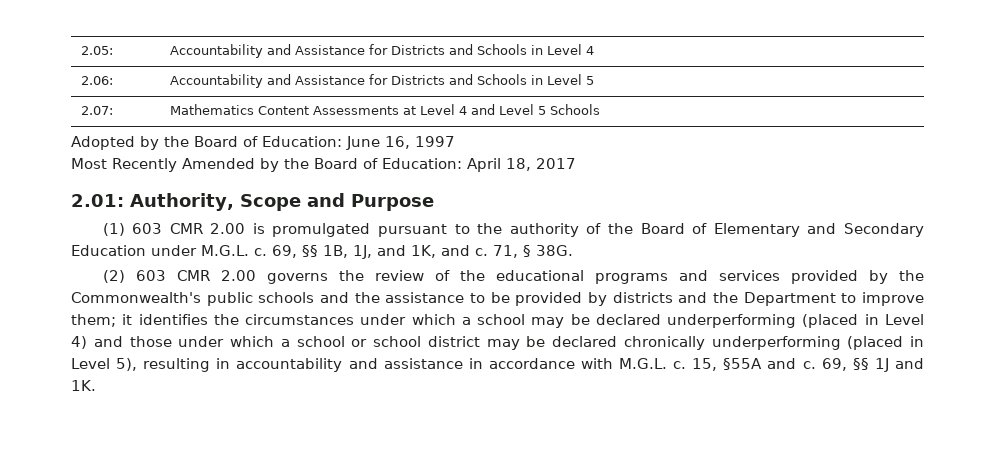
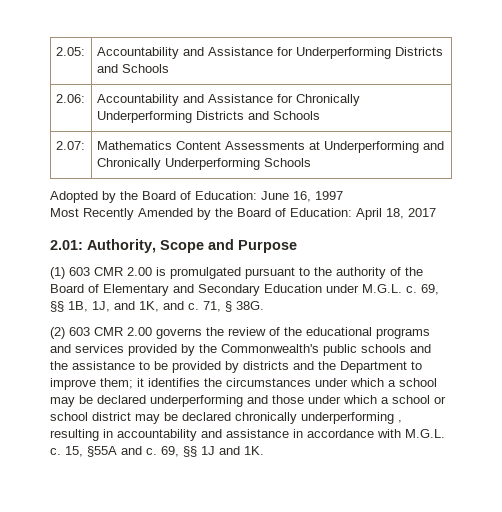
[391,44,595,55] Districts and Schools in Level 4 -> [295,47,443,59] [96,64,169,73] Underperforming Districts and Schools
[391,74,595,85] Districts and Schools in Level 5 -> [295,94,360,106] [96,111,320,123] Chronically Underperforming Districts and Schools
[420,104,547,115] Level 4 and Level 5 -> [323,141,444,153] [96,158,260,170] Underperforming and Chronically Underperforming
[802,314,924,328] [71,336,87,349] (placed in Level 4) -> (243, 401) none
[847,336,924,350] [71,358,138,371] (placed in Level 5), -> [398,420,402,423] ,

